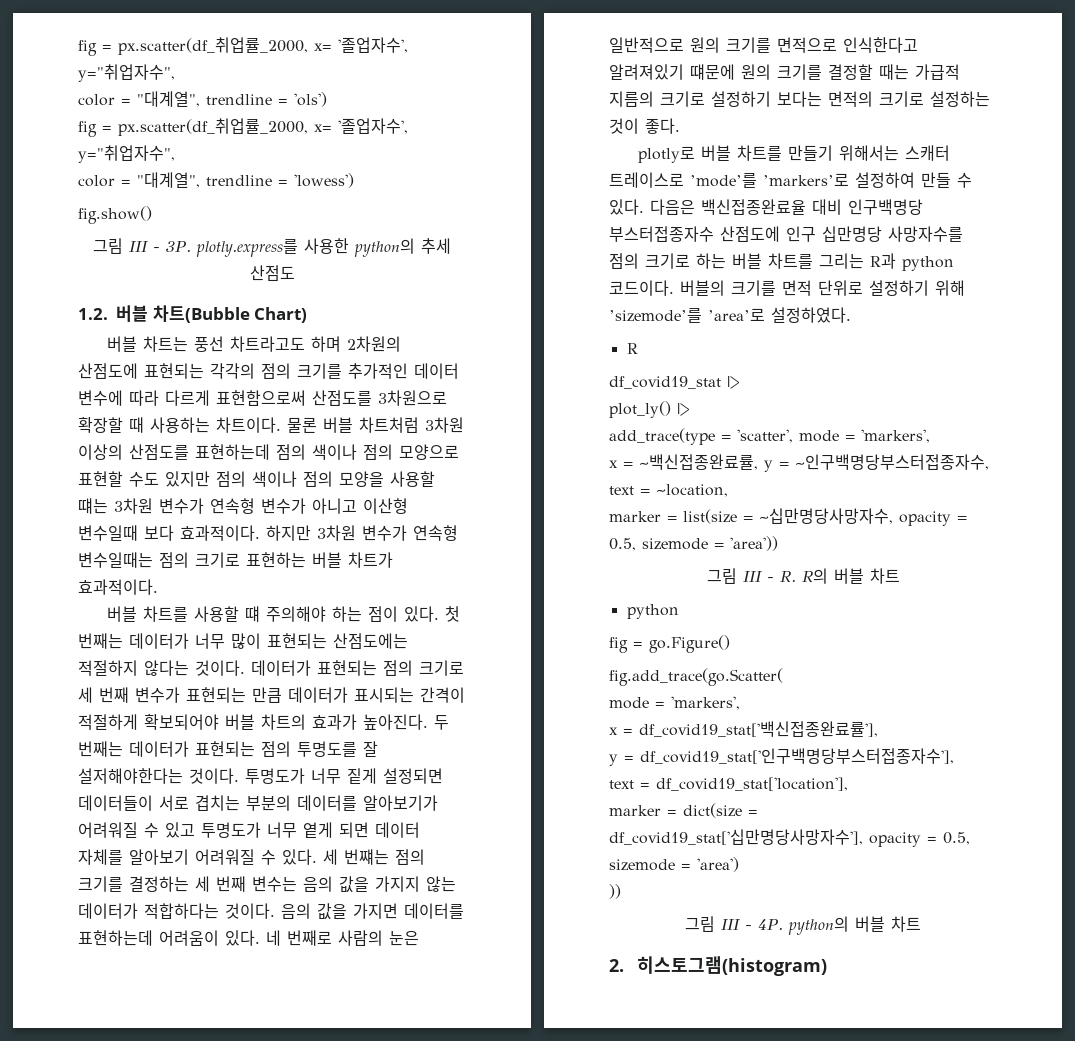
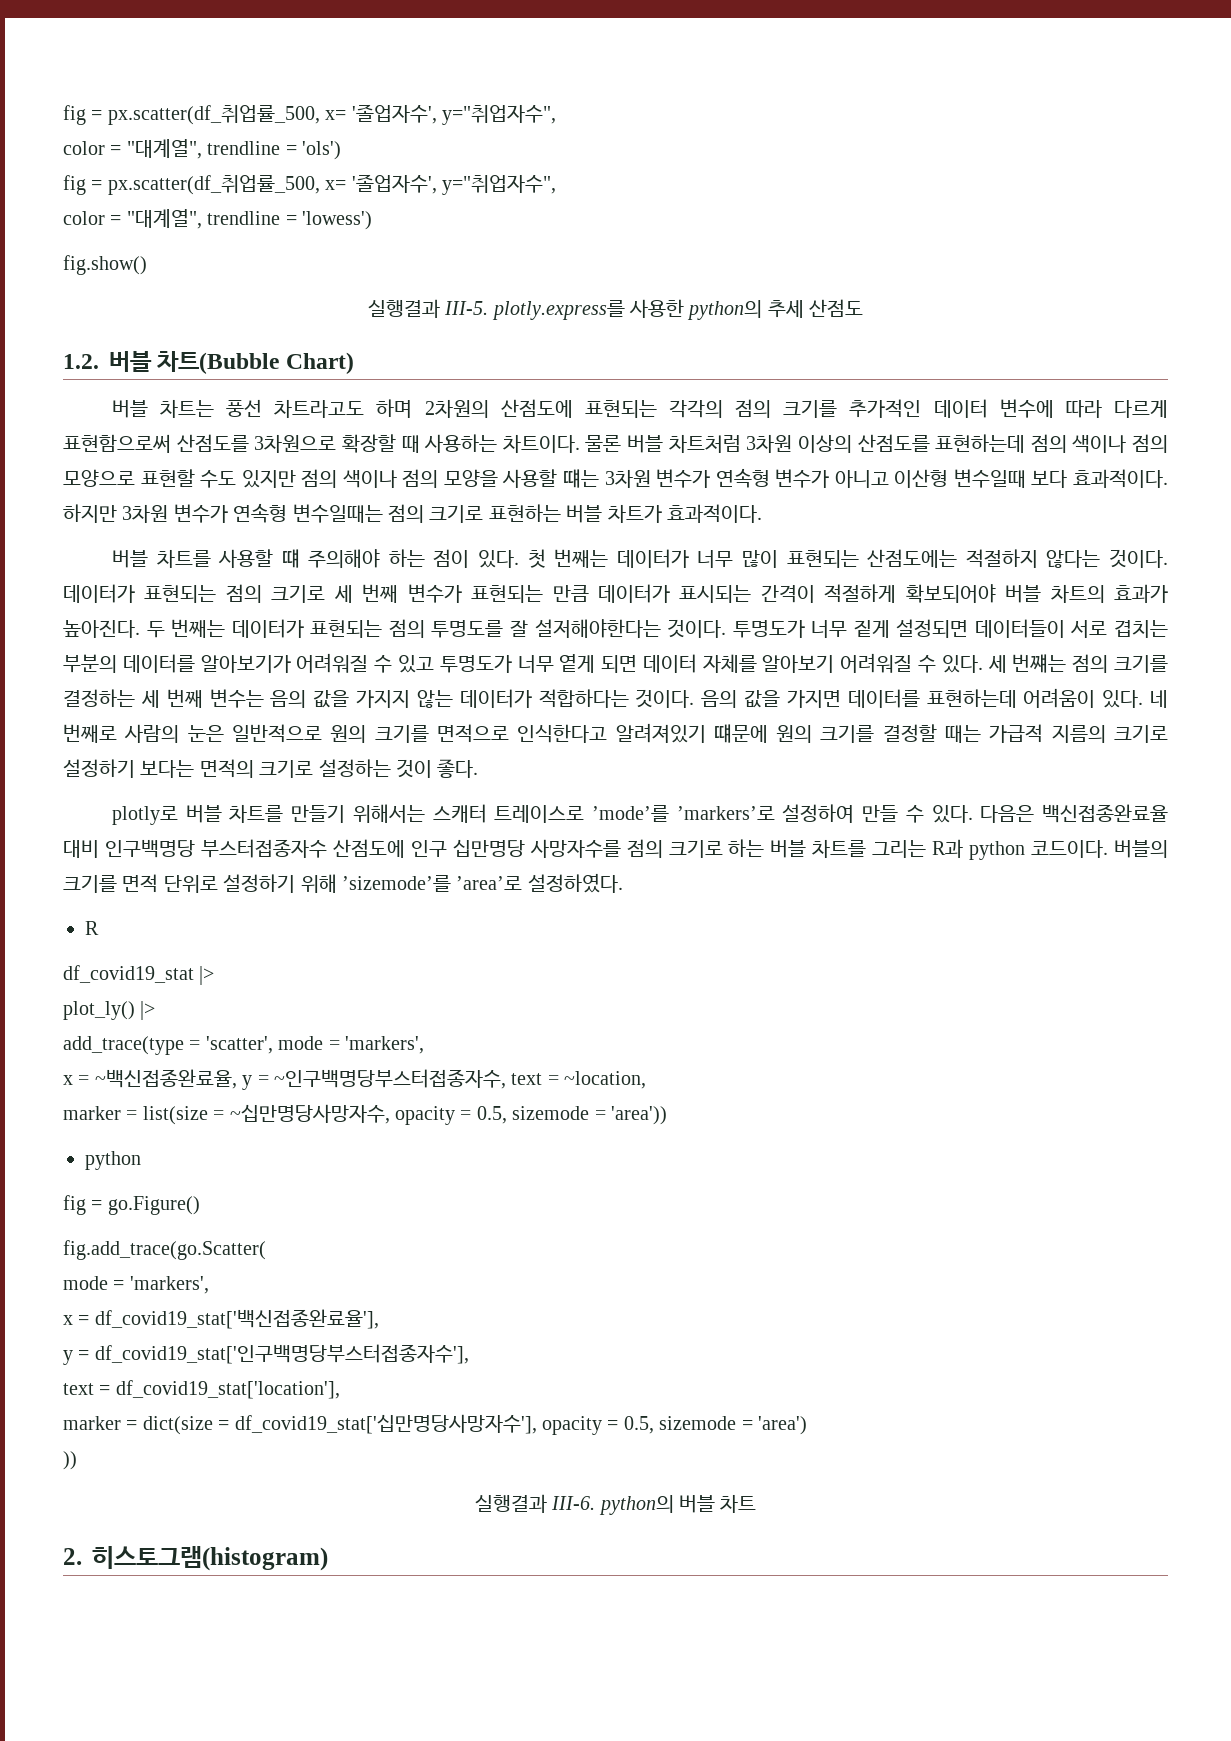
[78,37,308,56] fig = px.scatter(df_취업률_2000, -> [63,105,320,125] fig = px.scatter(df_취업률_500,
[118,118,308,136] px.scatter(df_취업률_2000, -> [107,175,320,195] px.scatter(df_취업률_500,
[92,238,191,254] 그림 III - 3P. -> [367,299,489,318] 실행결과 III-5.
[639,454,758,470] ~백신접종완료률, -> [94,1069,237,1089] ~백신접종완료율,
[706,568,900,584] // 그림 III - R. R의 버블 차트 -> (667, 1115) none
[639,721,878,737] df_covid19_stat['백신접종완료률'], -> [94,1309,379,1329] df_covid19_stat['백신접종완료율'],
[685,916,784,932] 그림 III - 4P. -> [474,1494,596,1513] 실행결과 III-6.

